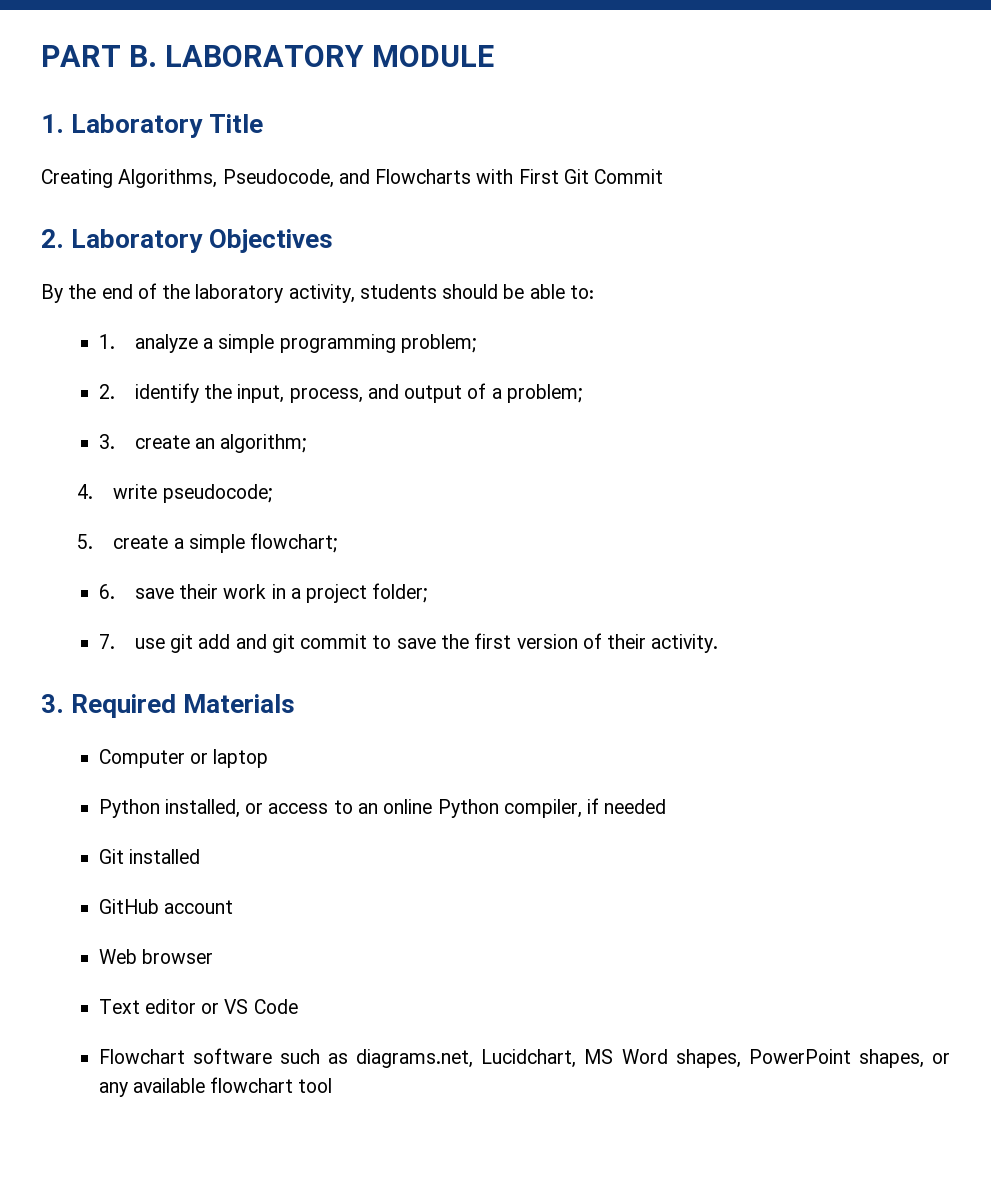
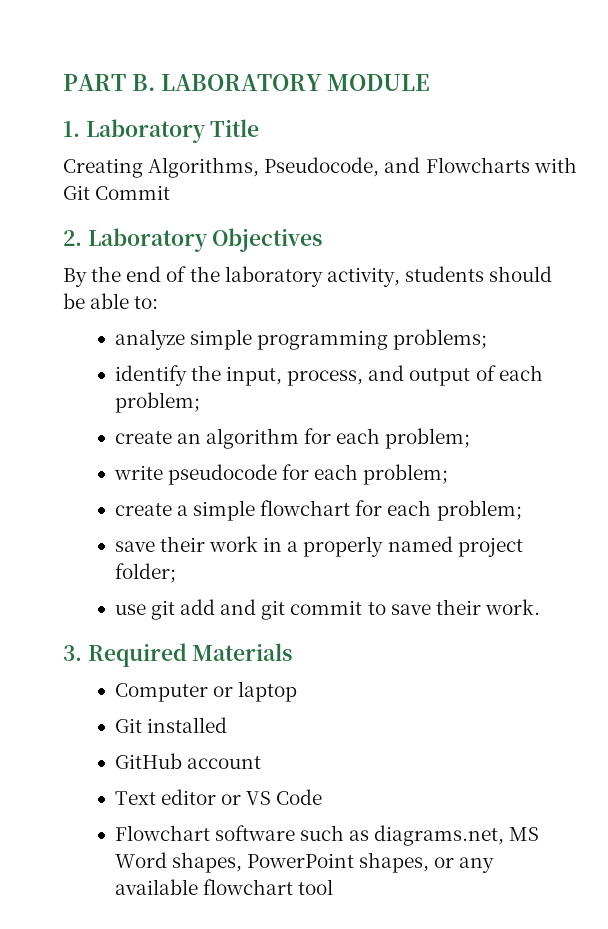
[518,169,559,184] First -> (577, 165) none
[98,334,476,353] [98,384,115,399] 1. analyze a simple programming problem; // 2. -> [114,329,488,350] analyze simple programming problems; //
[491,384,582,403] [98,434,115,449] a problem; // 3. -> [498,365,543,381] [114,392,200,413] each problem; //
[220,434,307,453] [77,484,272,503] [77,533,338,553] [98,584,115,599] algorithm; // 4. write pseudocode; // 5. create a simple flowchart; // 6. -> [206,428,471,449] [113,464,449,485] [114,500,522,521] algorithm for each problem; // write pseudocode for each problem; // create a simple flowchart for each problem; //
(301, 593) none -> [303,536,453,557] properly named
[98,634,115,649] 7. -> (176, 573) none
[440,633,719,653] the first version of their activity. -> [435,599,540,615] their work.
[98,798,667,818] // Python installed, or access to an online Python compiler, if needed -> (298, 691) none
[98,949,213,964] // Web browser -> (261, 762) none
[481,1049,577,1068] Lucidchart, -> (505, 835) none

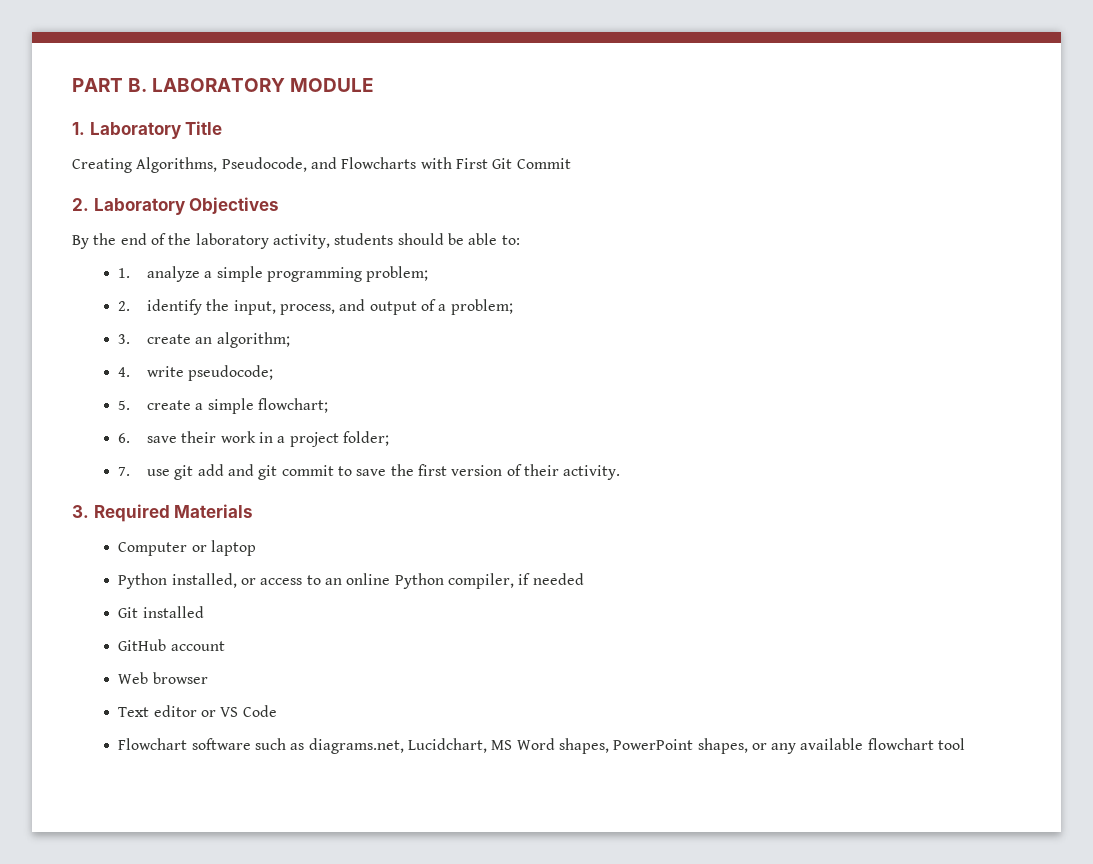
(577, 165) none -> [455,158,488,169] First
[114,329,488,350] analyze simple programming problems; // -> [118,266,429,282] [118,301,131,311] 1. analyze a simple programming problem; // 2.
[498,365,543,381] [114,392,200,413] each problem; // -> [438,299,513,315] [118,334,131,344] a problem; // 3.
[206,428,471,449] [113,464,449,485] [114,500,522,521] algorithm for each problem; // write pseudocode for each problem; // create a simple flowchart for each problem; // -> [216,332,290,348] [118,365,274,381] [118,398,328,414] [118,433,131,443] algorithm; // 4. write pseudocode; // 5. create a simple flowchart; // 6.
[303,536,453,557] properly named -> (286, 439) none
(176, 573) none -> [118,467,131,476] 7.
[435,599,540,615] their work. -> [390,464,621,480] the first version of their activity.
(298, 691) none -> [118,573,584,589] // Python installed, or access to an online Python compiler, if needed
(261, 762) none -> [118,672,208,684] // Web browser
(505, 835) none -> [407,738,487,753] Lucidchart,

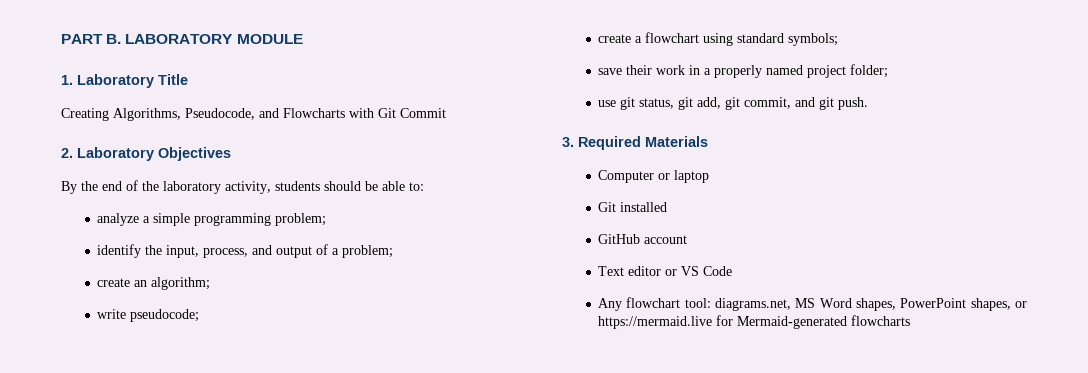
[455,158,488,169] First -> (374, 113) none
[118,268,131,278] 1. -> (424, 186) none
[118,301,131,311] 2. -> (327, 219) none
[118,334,131,344] 3. -> (394, 251) none
[118,367,131,377] 4. -> (211, 283) none
[118,400,131,410] 5. -> (200, 315) none
[207,398,328,414] [118,433,131,443] simple flowchart; // 6. -> [645,32,839,46] flowchart using standard symbols; //
(286, 439) none -> [714,65,804,78] properly named
[118,467,131,476] 7. -> (889, 71) none
[197,464,621,480] add and git commit to save the first version of their activity. -> [639,97,869,110] status, git add, git commit, and git push.
[118,573,584,589] // Python installed, or access to an online Python compiler, if needed -> (710, 176) none
[118,672,208,684] // Web browser -> (688, 239) none
[118,738,487,754] Flowchart software such as diagrams.net, Lucidchart, -> [598,297,792,311] Any flowchart tool: diagrams.net,
[771,738,966,754] any available flowchart tool -> [598,315,911,329] https://mermaid.live for Mermaid-generated flowcharts

